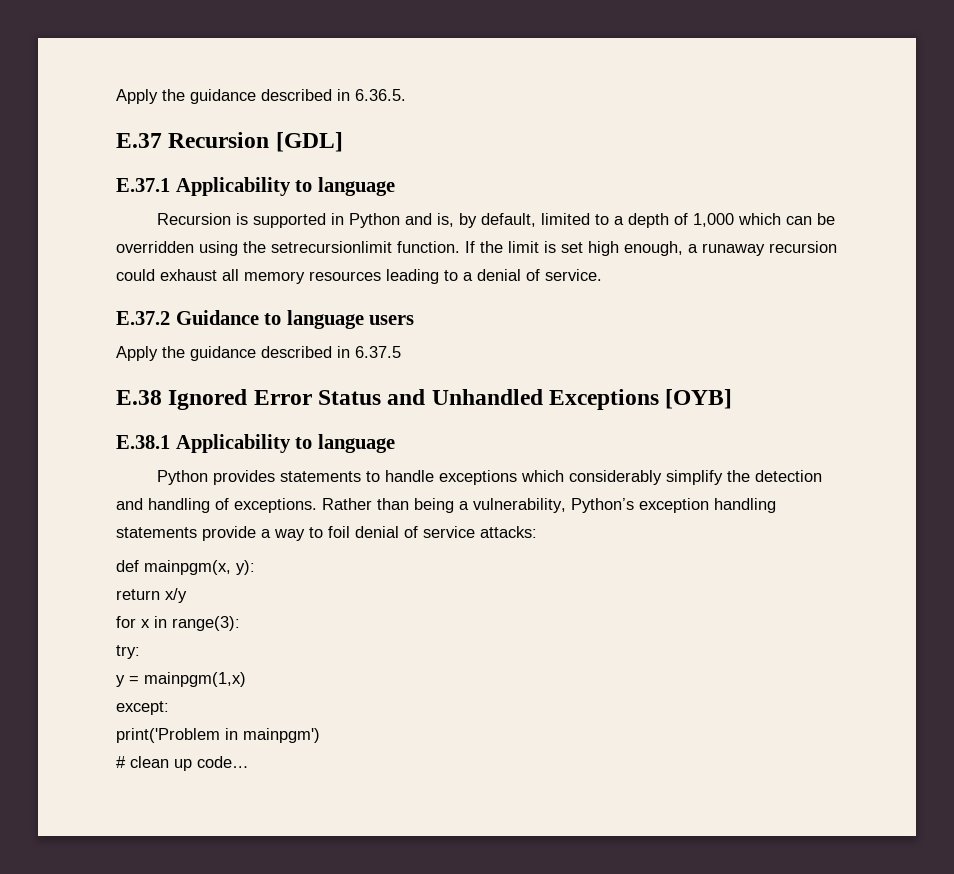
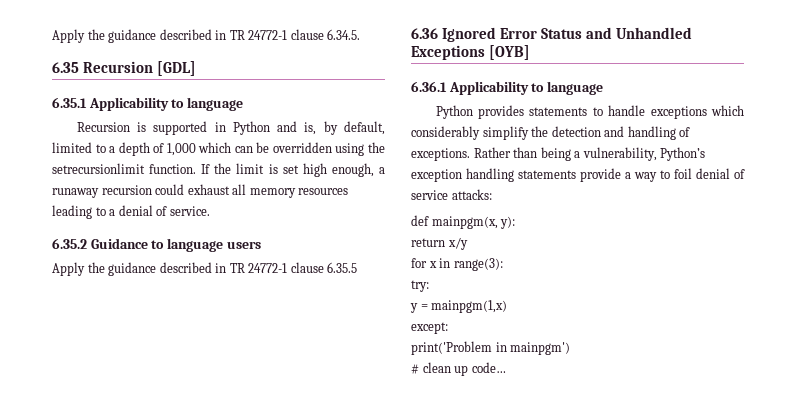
[116,89,406,104] [116,133,162,148] Apply the guidance described in 6.36.5. // E.37 -> [52,29,361,43] [52,62,79,73] Apply the guidance described in TR 24772-1 clause 6.34.5. // 6.35
[116,178,170,192] E.37.1 -> [52,97,87,108] 6.35.1
[116,311,170,325] E.37.2 -> [52,238,87,249] 6.35.2
[355,346,401,358] [116,390,162,405] 6.37.5 // E.38 -> [229,262,358,273] [411,28,438,39] TR 24772-1 clause 6.35.5 // 6.36
[116,435,170,449] E.38.1 -> [411,81,447,92] 6.36.1

